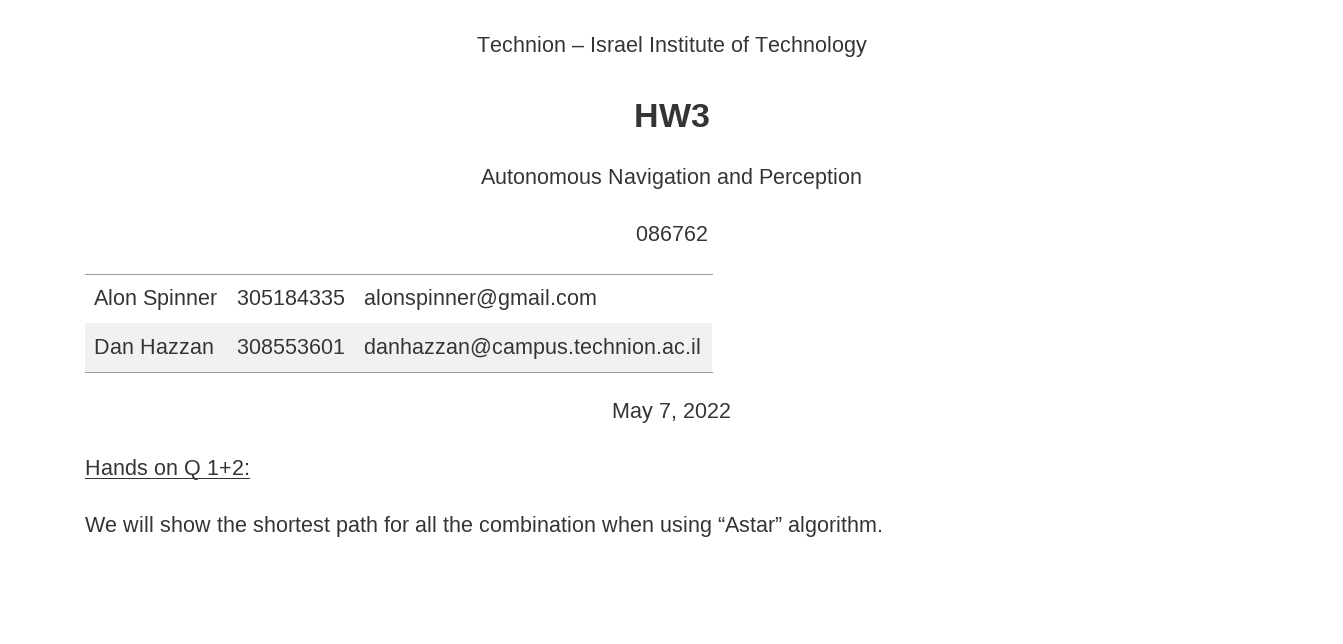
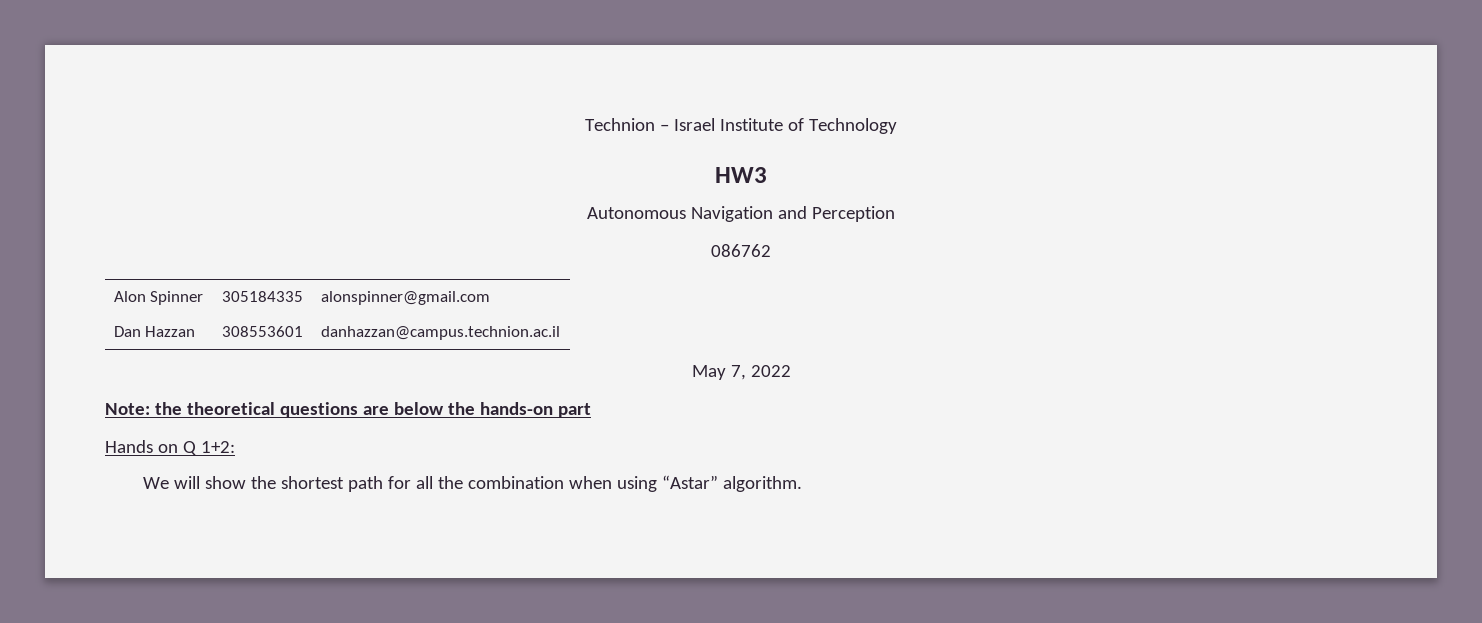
(731, 410) none -> [105,402,591,418] // Note: the theoretical questions are below the hands-on part

